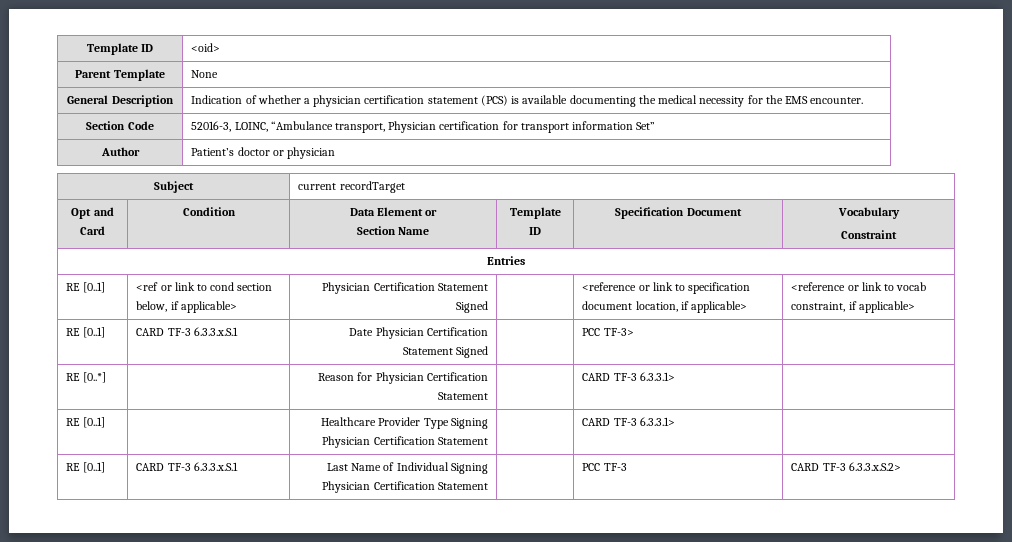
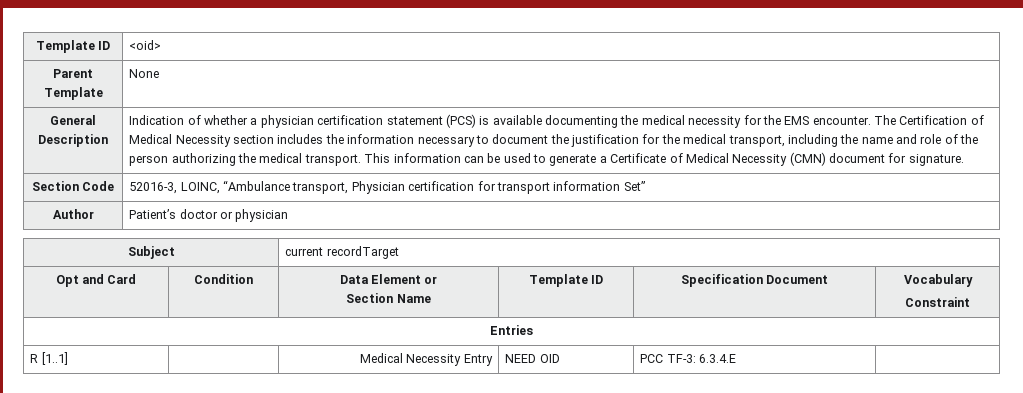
(864, 100) none -> [874,115,984,125] [129,134,979,147] [129,152,964,166] The Certification of Medical Necessity section includes the information necessary to document the justification for the medical transport, including the name and role of the person authorizing the medical transport. This information can be used to generate a Certificate of Medical Necessity (CMN) document for signature.
[66,282,105,293] [136,282,273,291] [136,301,237,313] [322,282,488,294] [455,301,488,313] [582,282,751,294] [582,301,747,313] [791,282,927,291] [791,301,915,313] [66,327,105,338] [136,327,238,336] [349,327,488,339] [402,346,488,358] [582,328,634,336] [66,372,106,383] [318,372,488,384] [437,392,488,400] [582,372,675,381] [66,417,105,428] [321,417,488,429] [322,436,488,448] [582,417,675,426] [66,462,105,473] [136,462,238,471] [326,462,488,474] [322,481,488,493] [582,463,627,471] [791,462,901,471] RE [0..1] | <ref or link to cond section below, if applicable> | Physician Certification Statement Signed | | <reference or link to specification document location, if applicable> | <reference or link to vocab constraint, if applicable> // RE [0..1] | CARD TF-3 6.3.3.x.S.1 | Date Physician Certification Statement Signed | | PCC TF-3> | // RE [0..*] | | Reason for Physician Certification Statement | | CARD TF-3 6.3.3.1> | // RE [0..1] | | Healthcare Provider Type Signing Physician Certification Statement | | CARD TF-3 6.3.3.1> | // RE [0..1] | CARD TF-3 6.3.3.x.S.1 | Last Name of Individual Signing Physician Certification Statement | | PCC TF-3 | CARD TF-3 6.3.3.x.S.2> -> [30,352,68,365] [359,353,493,366] [505,354,560,363] [640,354,737,363] R [1..1] | | Medical Necessity Entry | NEED OID | PCC TF-3: 6.3.4.E |

